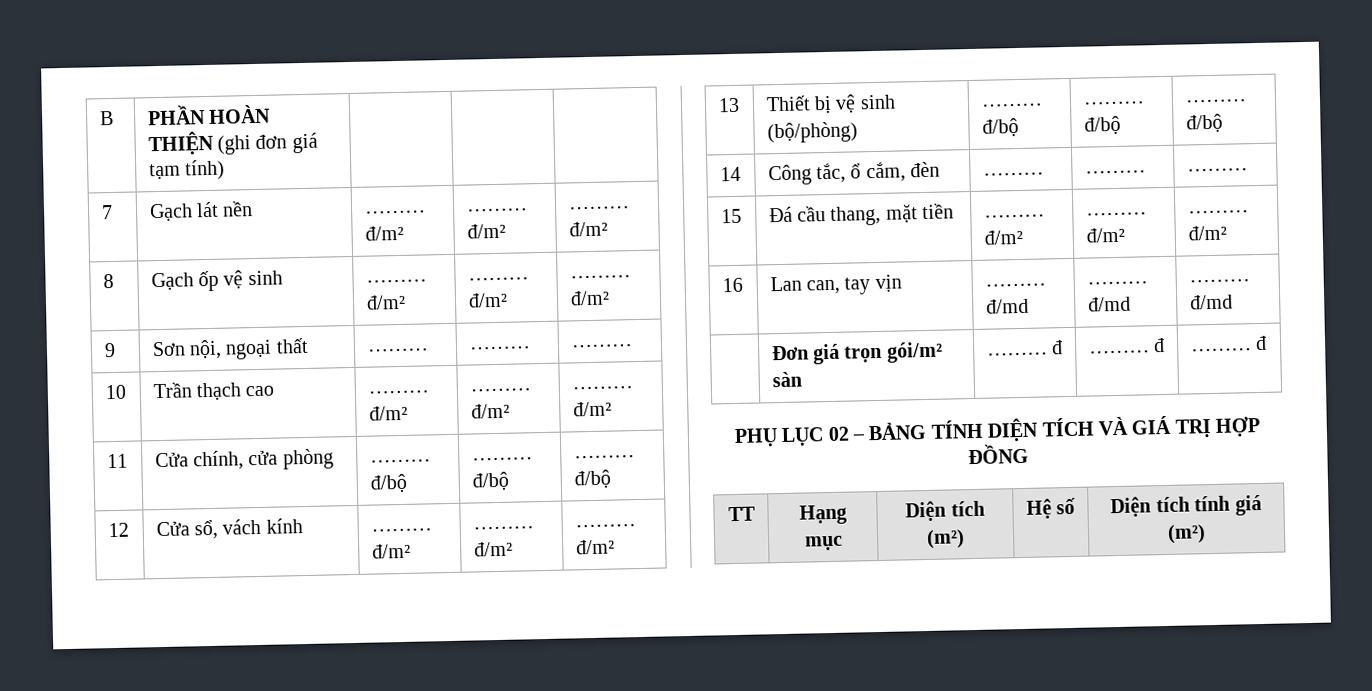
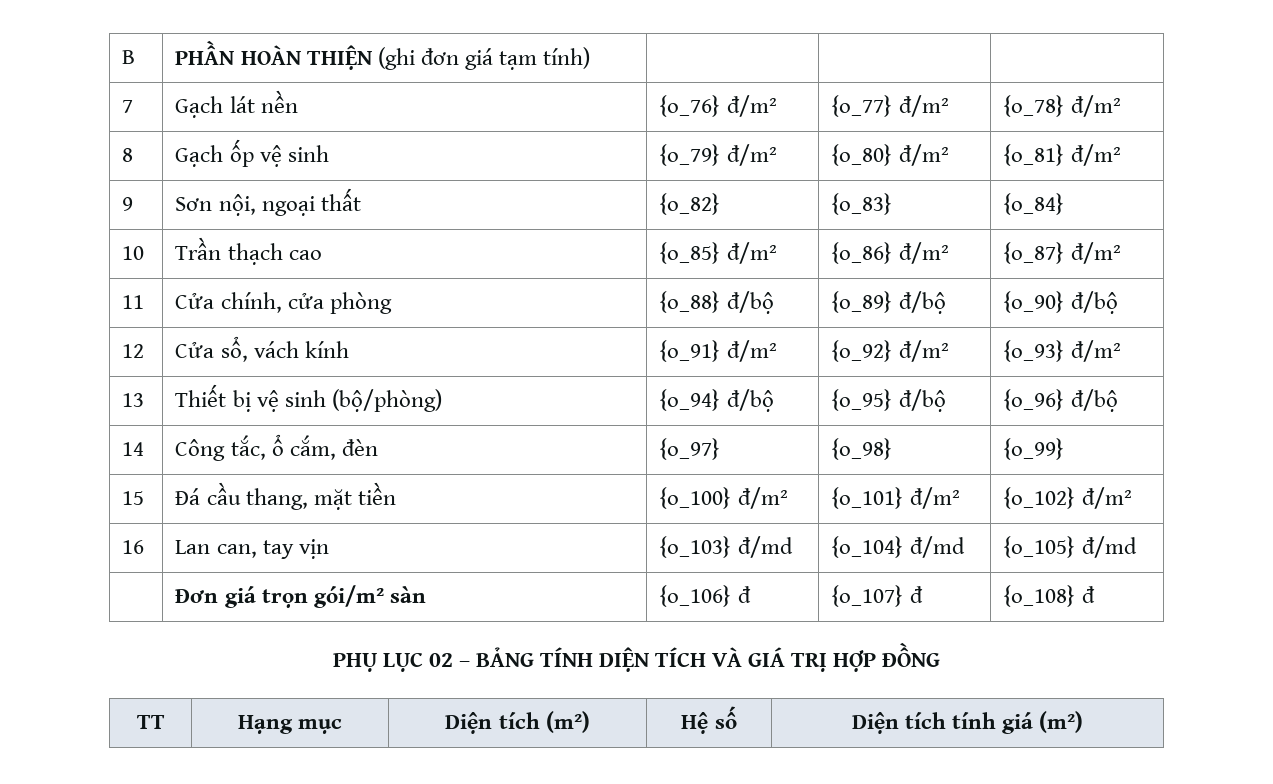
[364,209,426,214] [364,225,404,241] [466,207,528,212] [466,223,506,239] [568,205,630,210] ……… đ/m² | ……… đ/m² | ……… -> [659,95,777,117] [831,95,949,117] [1003,95,1065,117] {o_76} đ/m² | {o_77} đ/m² | {o_78}
[365,278,427,283] [365,294,406,310] [467,276,529,281] [467,292,508,308] [569,274,631,279] ……… đ/m² | ……… đ/m² | ……… -> [659,144,777,166] [831,144,949,166] [1003,144,1065,166] {o_79} đ/m² | {o_80} đ/m² | {o_81}
[366,347,429,352] [468,345,531,350] [570,343,633,348] ……… | ……… | ……… -> [659,193,721,215] [831,193,893,215] [1003,193,1065,215] {o_82} | {o_83} | {o_84}
[367,389,429,394] [368,405,408,421] [469,387,531,392] [470,403,510,419] [571,385,633,390] ……… đ/m² | ……… đ/m² | ……… -> [659,242,777,264] [831,242,949,264] [1003,242,1065,264] {o_85} đ/m² | {o_86} đ/m² | {o_87}
[369,458,431,463] [369,473,408,493] [471,456,533,461] [471,471,509,491] [573,454,635,459] ……… đ/bộ | ……… đ/bộ | ……… -> [659,291,774,314] [831,291,946,314] [1003,291,1065,313] {o_88} đ/bộ | {o_89} đ/bộ | {o_90}
[370,527,432,532] [371,543,411,559] [472,525,534,530] [473,541,513,557] [574,523,636,528] ……… đ/m² | ……… đ/m² | ……… -> [659,340,777,362] [831,340,949,362] [1003,340,1065,362] {o_91} đ/m² | {o_92} đ/m² | {o_93}
[981,102,1043,107] [981,117,1019,137] [1082,100,1145,105] [1083,115,1121,135] [1184,98,1247,103] ……… đ/bộ | ……… đ/bộ | ……… -> [659,389,774,412] [831,389,946,412] [1003,389,1065,411] {o_94} đ/bộ | {o_95} đ/bộ | {o_96}
[982,171,1044,176] [1084,169,1146,174] [1186,167,1248,172] ……… | ……… | ……… -> [659,438,721,460] [831,438,893,460] [1003,438,1065,460] {o_97} | {o_98} | {o_99}
[983,213,1045,218] [983,229,1023,245] [1085,211,1147,216] [1085,227,1125,243] [1187,209,1249,214] ……… đ/m² | ……… đ/m² | ……… -> [659,487,788,509] [831,487,960,509] [1003,487,1076,509] {o_100} đ/m² | {o_101} đ/m² | {o_102}
[984,282,1046,287] [985,298,1029,314] [1086,280,1148,285] [1087,296,1131,312] [1188,278,1250,283] ……… đ/md | ……… đ/md | ……… -> [659,536,793,558] [831,536,965,558] [1003,536,1076,558] {o_103} đ/md | {o_104} đ/md | {o_105}
[986,340,1064,356] [1088,337,1166,354] [1190,347,1252,352] ……… đ | ……… đ | ……… -> [659,585,751,607] [831,585,923,607] [1003,585,1076,607] {o_106} đ | {o_107} đ | {o_108}

